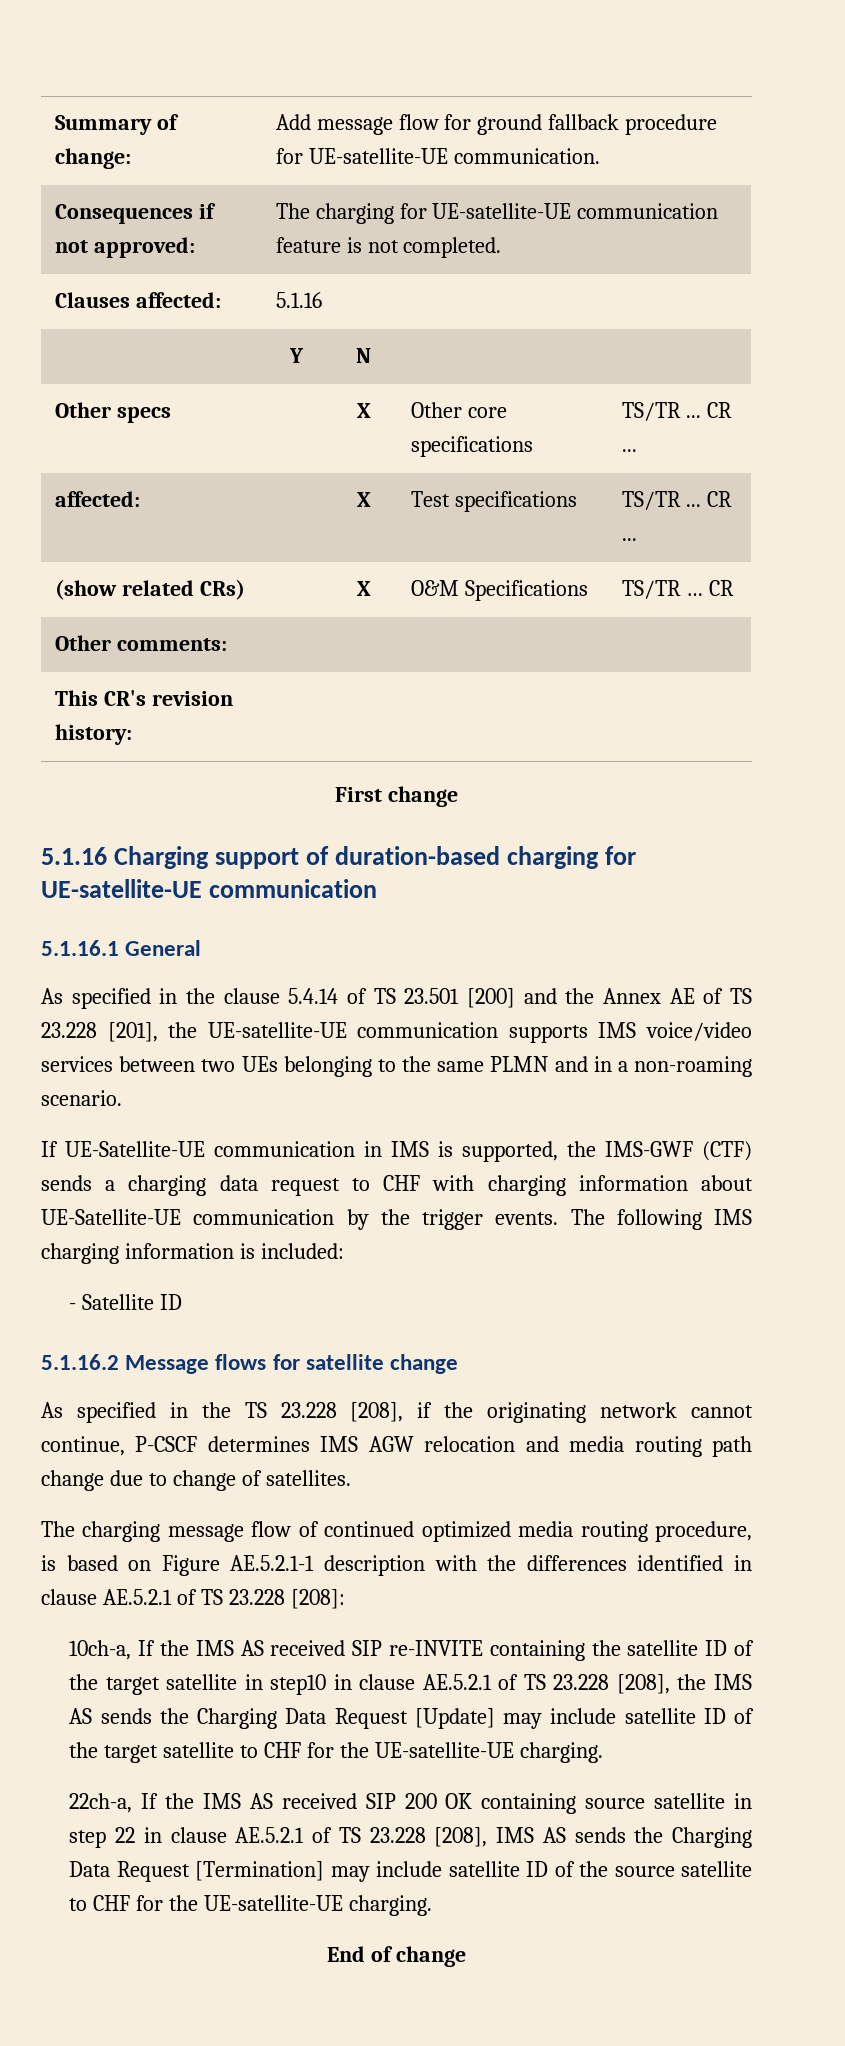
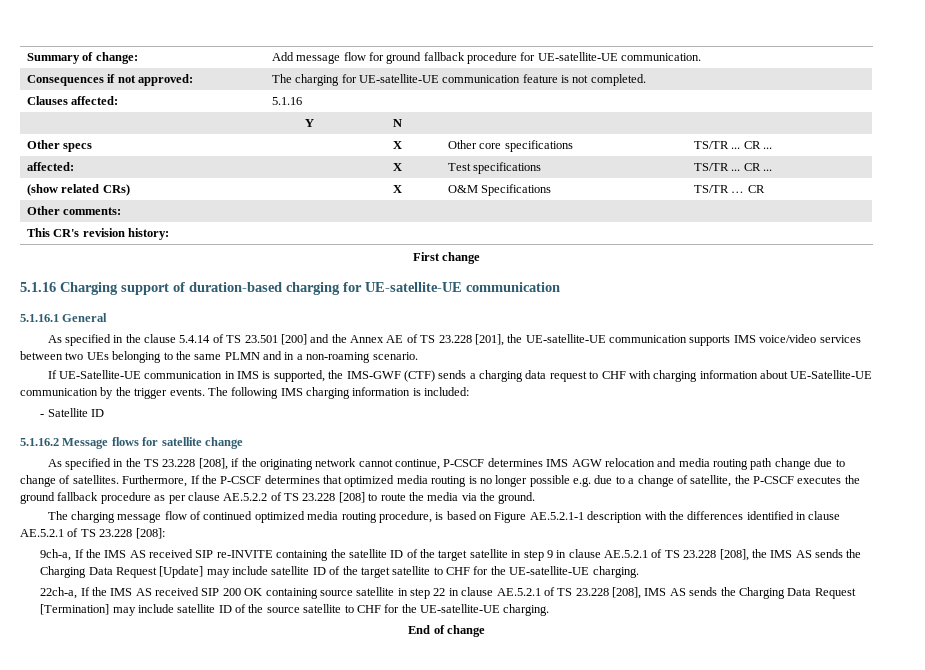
(351, 1478) none -> [122,475,860,487] [20,492,536,504] Furthermore, If the P-CSCF determines that optimized media routing is no longer possible e.g. due to a change of satellite, the P-CSCF executes the ground fallback procedure as per clause AE.5.2.2 of TS 23.228 [208] to route the media via the ground.
[69,1640,132,1660] 10ch-a, -> [40,549,72,561] 9ch-a,
[270,1674,327,1695] step10 -> [523,550,553,561] step 9

